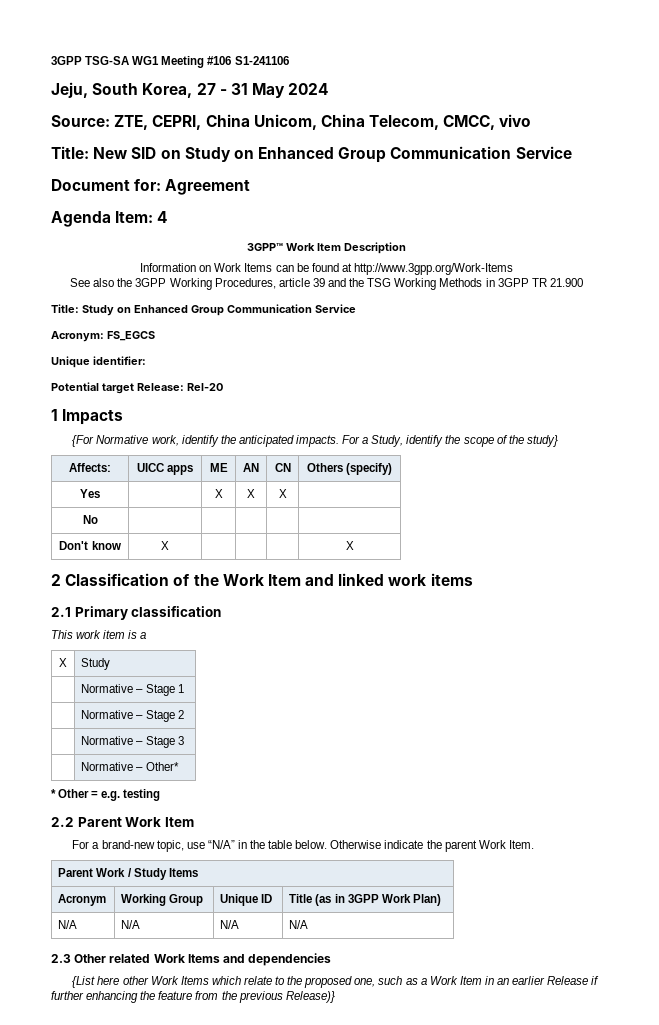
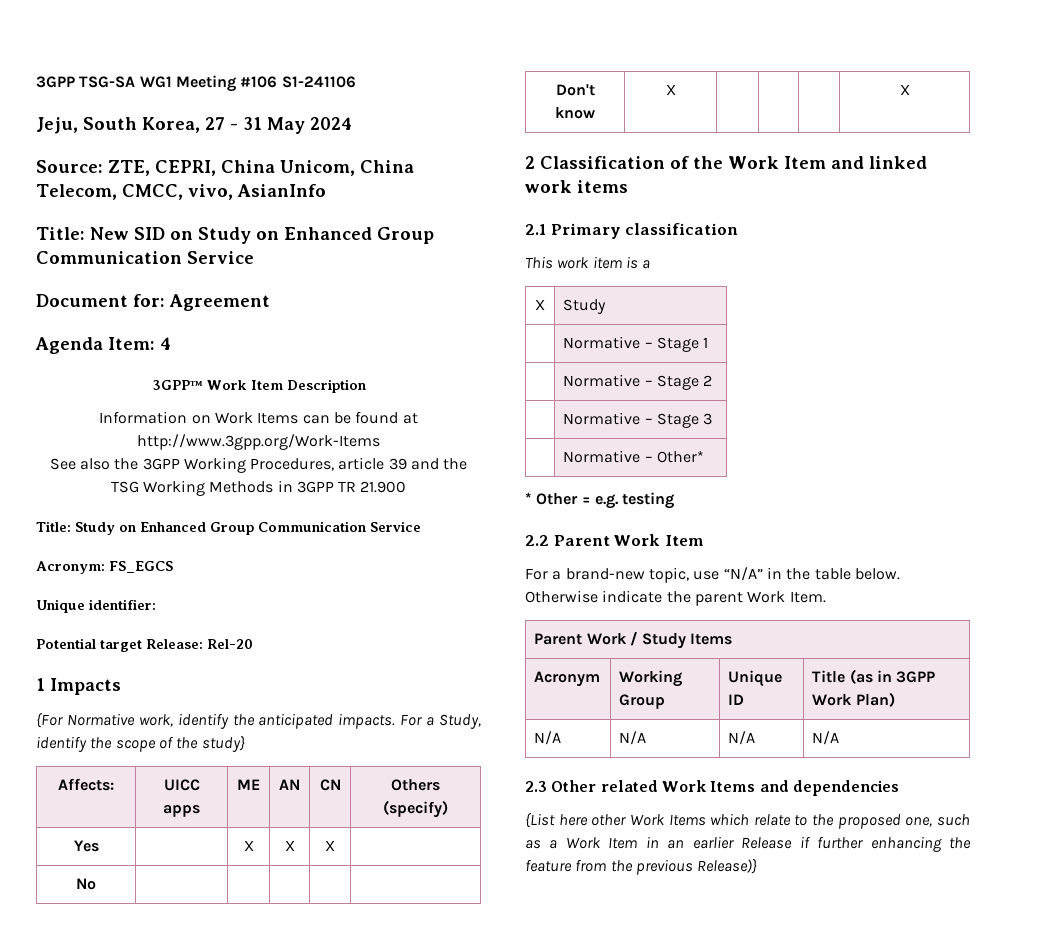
[499,114,532,127] vivo -> [187,184,326,200] vivo, AsianInfo

